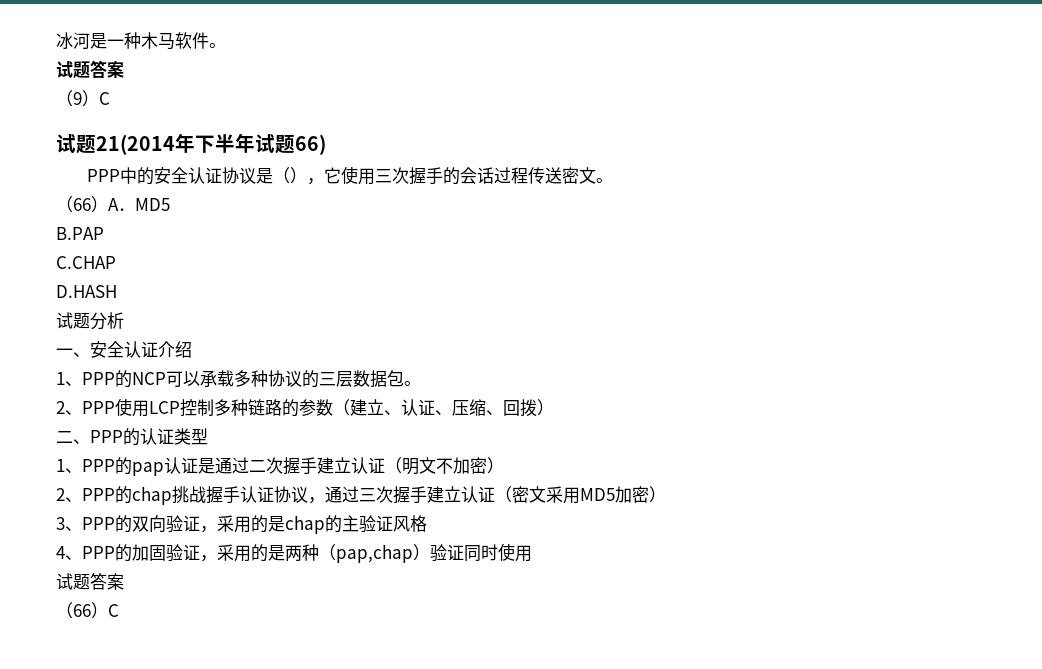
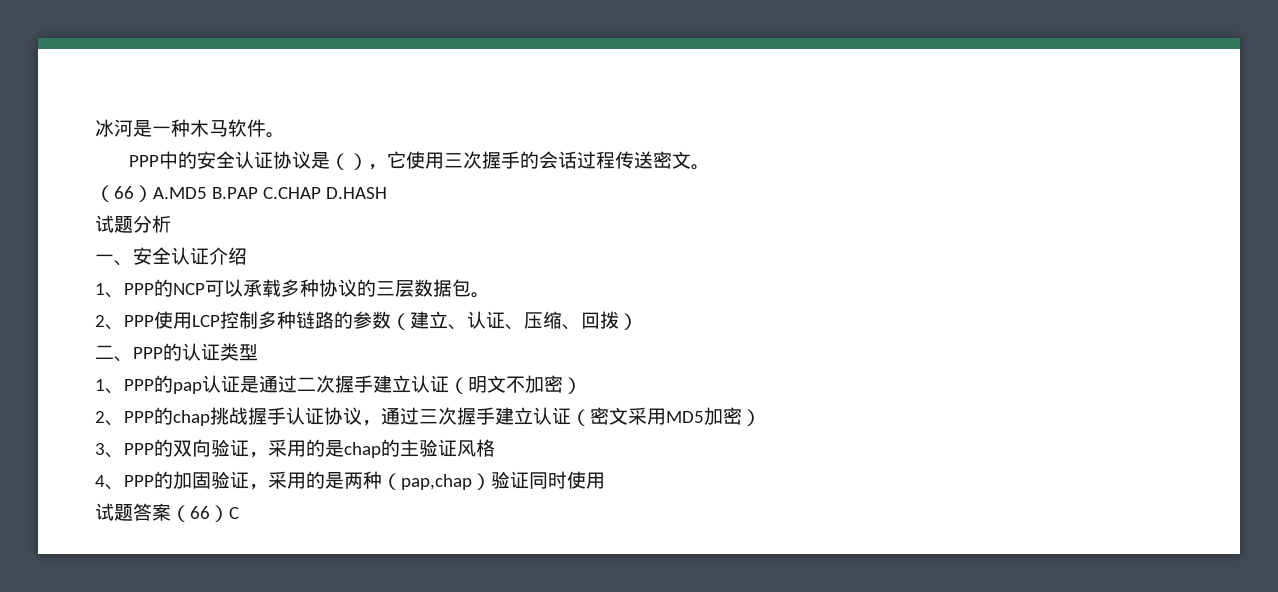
[56,60,124,79] [56,90,110,107] [56,133,326,155] // 试题答案 // （9）C // 试题21(2014年下半年试题66) -> (285, 135) none
[108,198,170,211] A．MD5 // -> [153,187,207,199] A.MD5
(104, 233) // -> (258, 193) none
(116, 262) // -> (321, 193) none
(124, 581) // -> (171, 512) none

